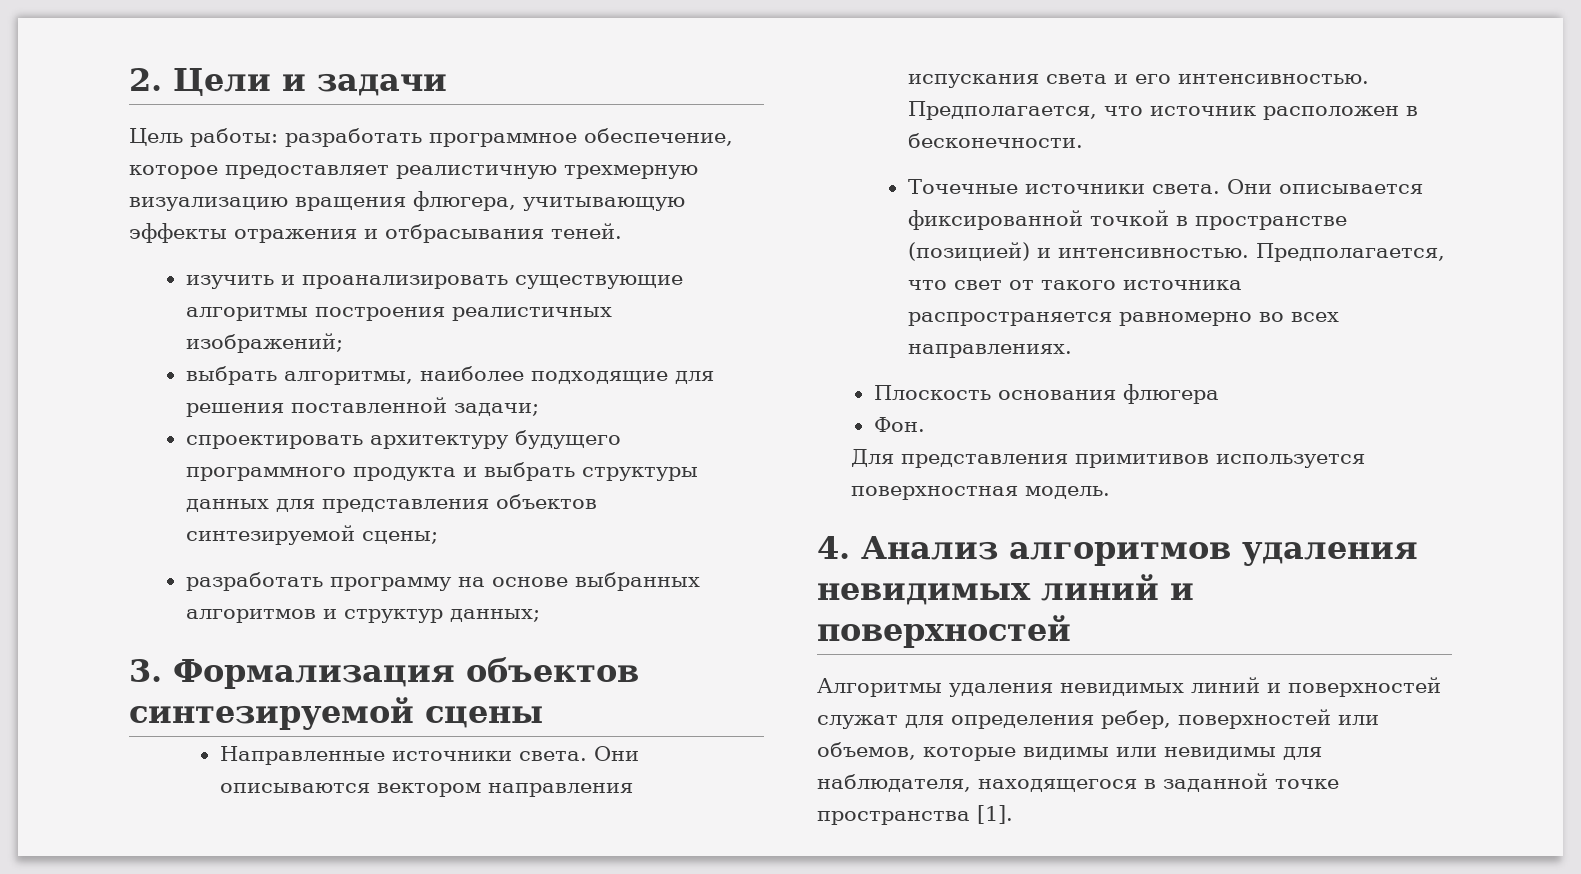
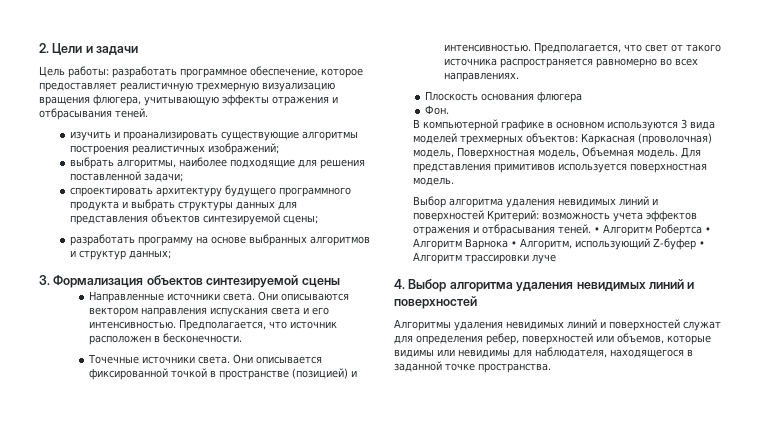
(925, 424) none -> [412,119,715,131] [412,133,712,145] [412,147,678,159] В компьютерной графике в основном используются 3 вида моделей трехмерных объектов: Каркасная (проволочная) модель, Поверхностная модель, Объемная модель.
(1111, 492) none -> [412,196,658,208] [412,210,697,222] [412,224,711,236] [412,238,705,250] [412,252,556,264] // Выбор алгоритма удаления невидимых линий и поверхностей Критерий: возможность учета эффектов отражения и отбрасывания теней. • Алгоритм Робертса • Алгоритм Варнока • Алгоритм, использующий Z-буфер • Алгоритм трассировки луче
[861,536,1231,566] Анализ алгоритмов -> [408,279,513,292] Выбор алгоритма
[817,805,1013,825] пространства [1]. -> [478,363,551,373] пространства.

